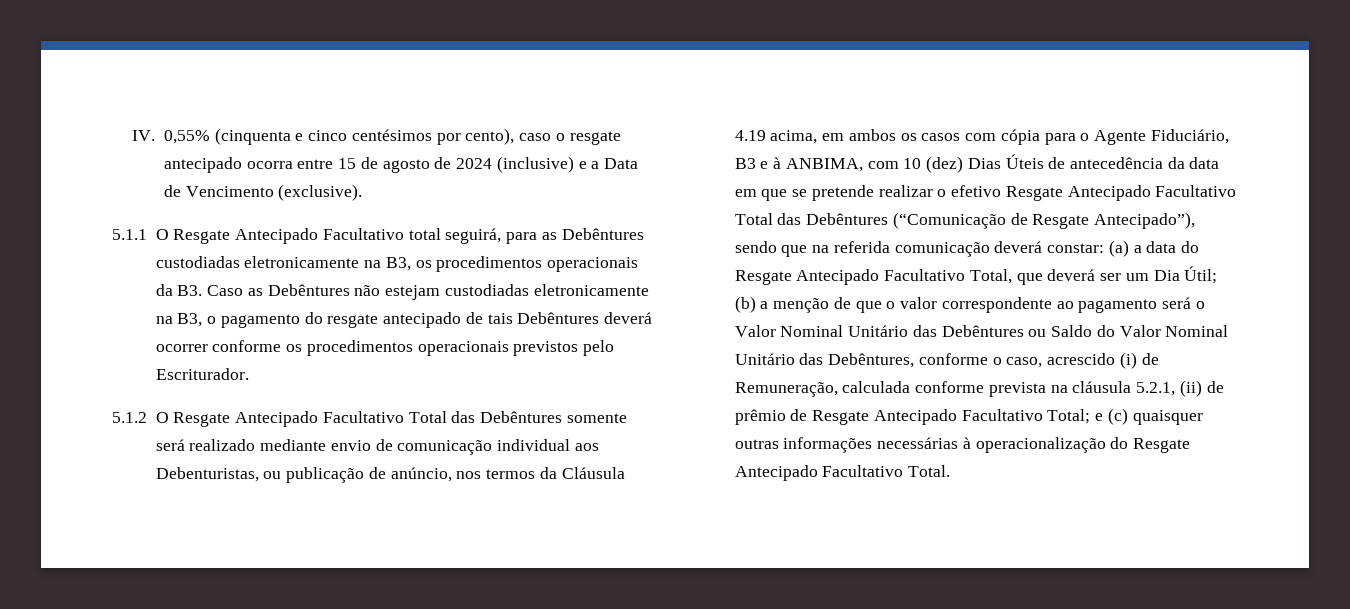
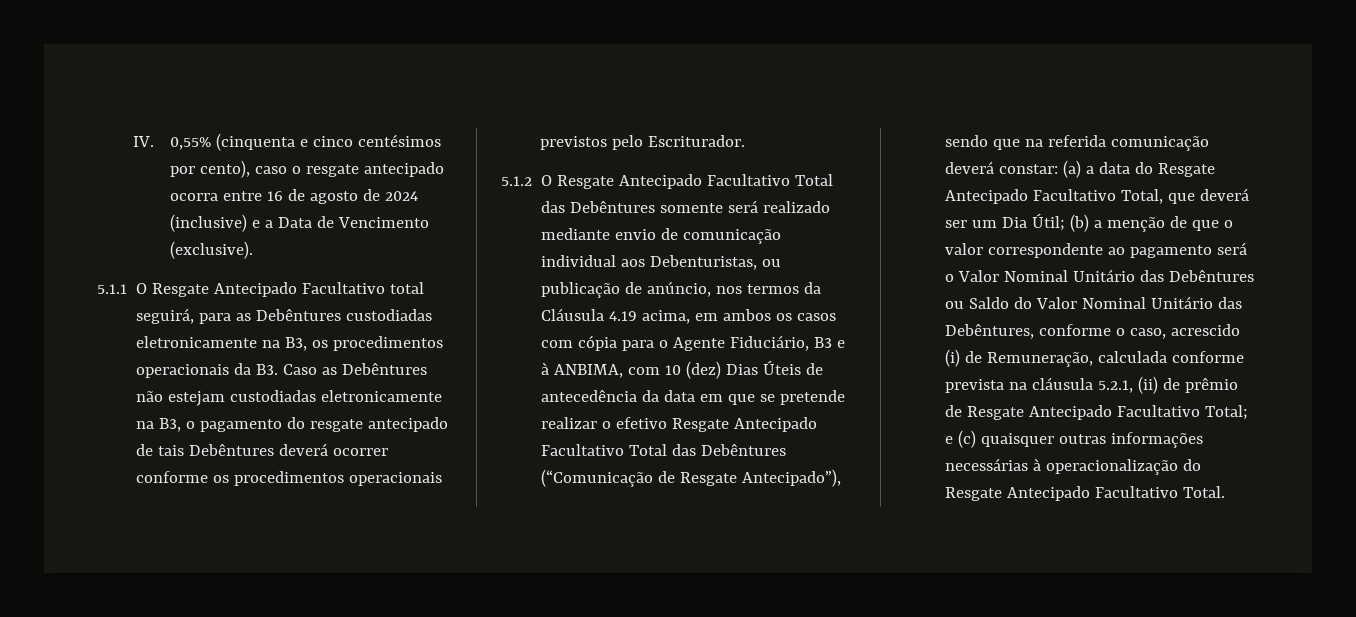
[338,158,357,169] 15 -> [266,191,283,201] 16

